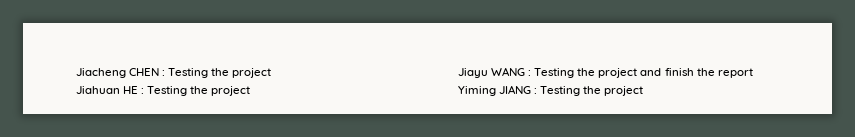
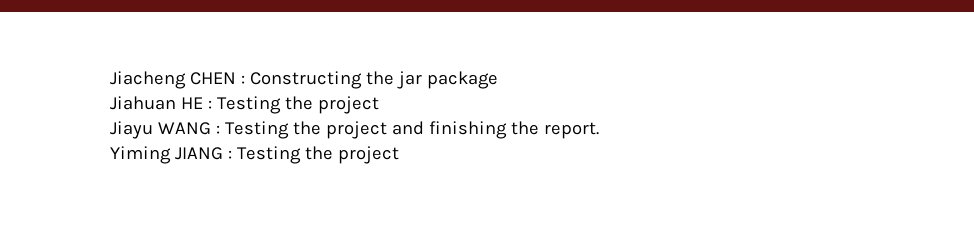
[168,68,272,78] Testing the project -> [250,71,499,89] Constructing the jar package
[664,68,753,78] finish the report -> [429,121,600,139] finishing the report.

